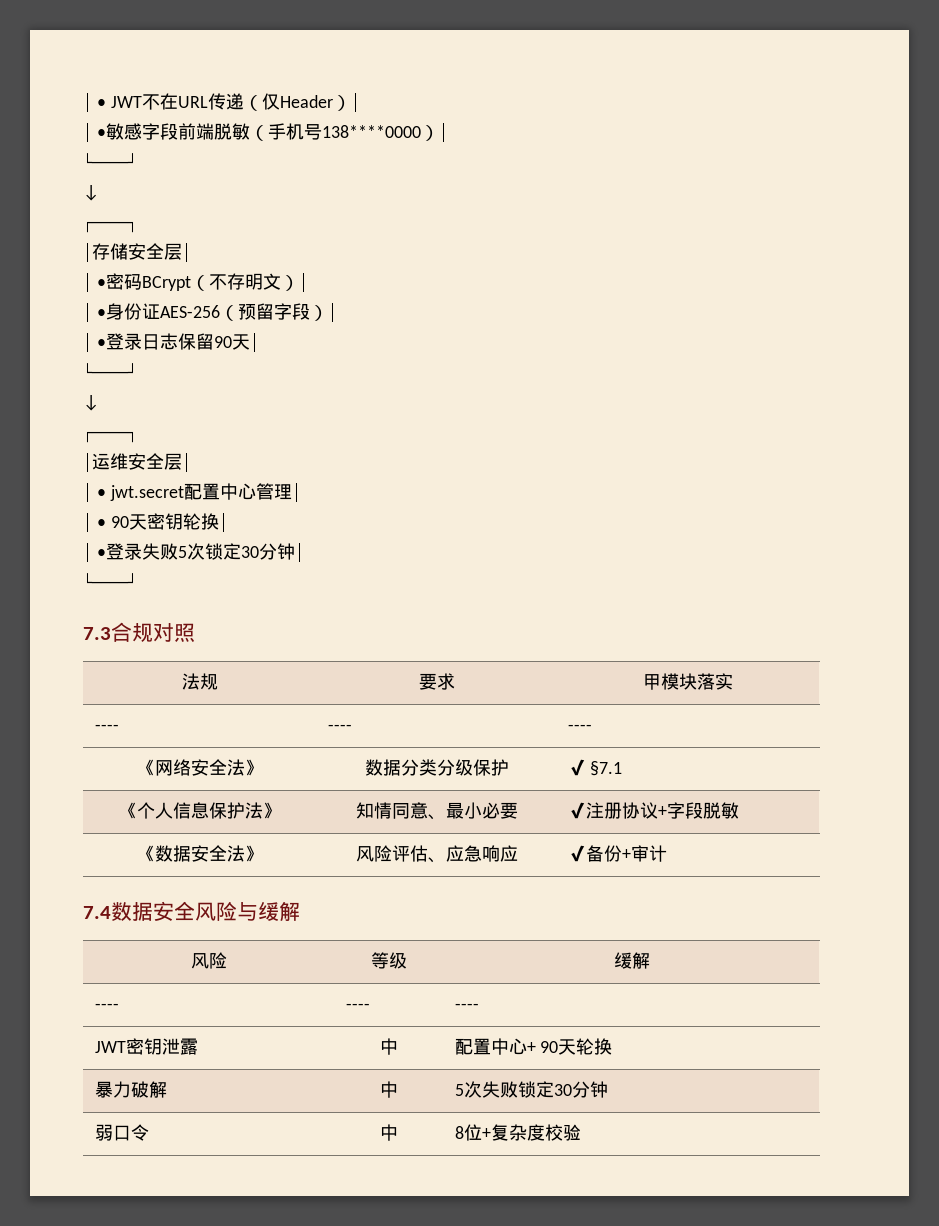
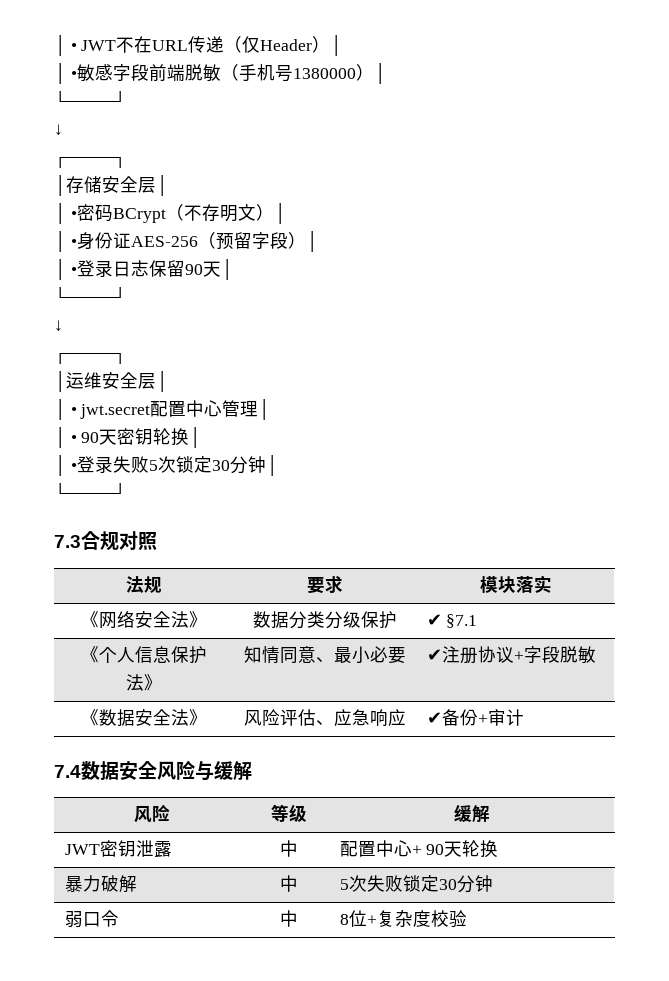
[321,125,421,138] 138****0000 -> [292,68,356,79] 1380000
[643,674,661,690] 甲 -> (343, 584) none
[94,724,119,731] [327,724,352,731] [567,724,592,731] // ---- | ---- | ---- -> (552, 584) none
[94,1003,119,1010] [345,1003,370,1010] [454,1003,479,1010] // ---- | ---- | ---- -> (491, 814) none

